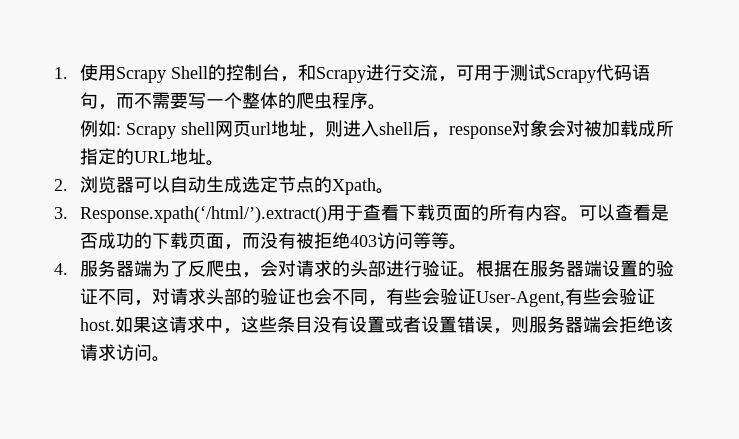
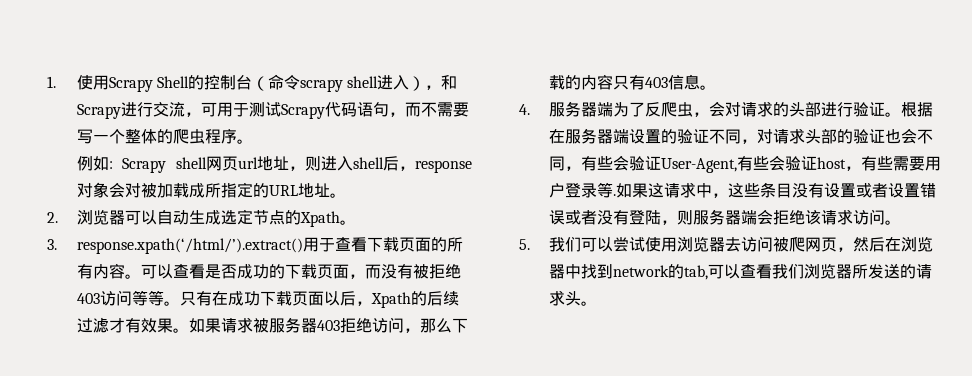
(280, 72) none -> [251,74,426,92] （命令scrapy shell进入）
[79,206,327,223] Response.xpath(‘/html/’).extract() -> [76,238,303,254] response.xpath(‘/html/’).extract()
(467, 247) none -> [179,291,459,308] [76,317,468,333] [548,74,716,90] 只有在成功下载页面以后，Xpath的后续过滤才有效果。如果请求被服务器403拒绝访问，那么下载的内容只有403信息。
[79,318,115,331] host. -> [816,156,941,171] [548,182,616,198] host，有些需要用户登录等.
(493, 324) none -> [564,210,661,225] 或者没有登陆
(170, 359) none -> [519,236,933,252] [548,263,932,280] [548,290,597,306] // 5.我们可以尝试使用浏览器去访问被爬网页，然后在浏览器中找到network的tab,可以查看我们浏览器所发送的请求头。

